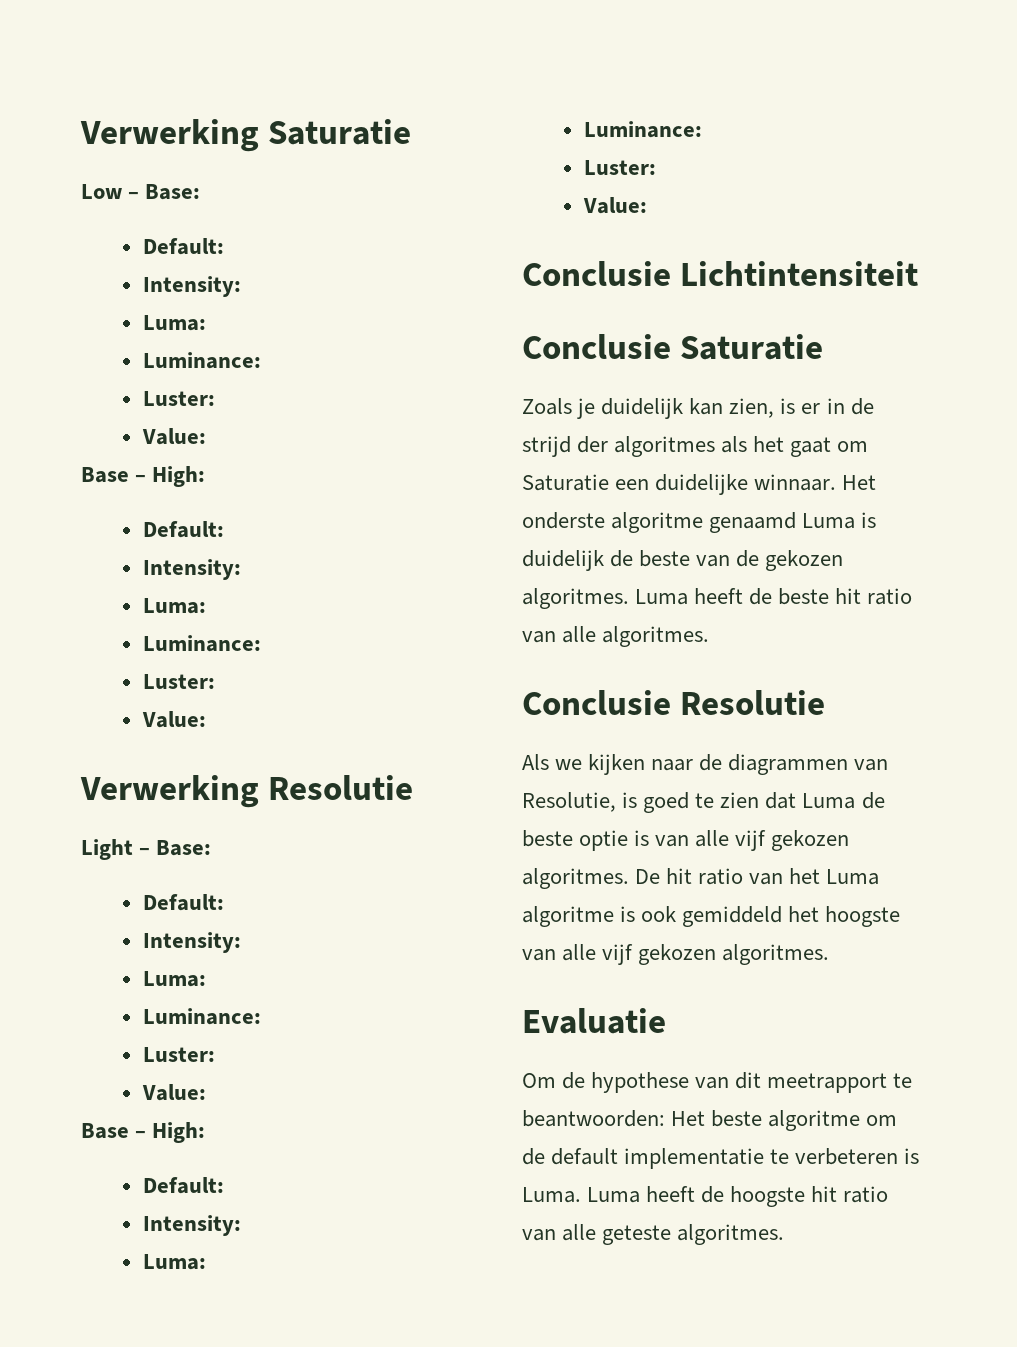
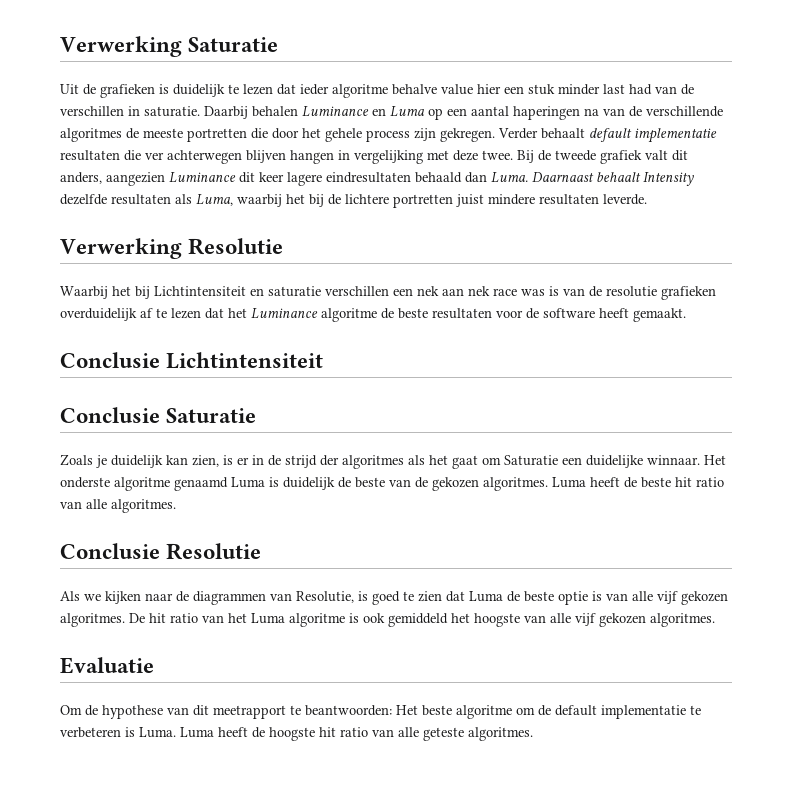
[81,184,201,200] [142,238,224,255] [142,276,241,297] [142,315,206,331] [142,352,261,369] [142,391,215,406] [141,428,206,445] [81,466,206,487] [142,521,224,538] [142,559,241,580] [142,598,206,614] [142,635,261,652] [142,674,215,689] [141,711,206,728] [80,775,414,808] [81,839,212,860] [142,894,224,911] [142,932,241,953] [142,971,206,987] [142,1008,261,1025] [142,1047,215,1062] [141,1084,206,1101] [81,1122,206,1143] [142,1177,224,1194] [142,1215,241,1236] [142,1254,206,1270] [583,121,702,138] [583,160,656,175] [582,197,647,214] Low – Base: // Default: // Intensity: // Luma: // Luminance: // Luster: // Value: // Base – High: // Default: // Intensity: // Luma: // Luminance: // Luster: // Value: // Verwerking Resolutie // Light – Base: // Default: // Intensity: // Luma: // Luminance: // Luster: // Value: // Base – High: // Default: // Intensity: // Luma: // Luminance: // Luster: // Value: -> [60,84,694,98] [60,106,723,120] [60,128,717,143] [60,150,688,164] [60,172,694,186] [60,194,647,208] [60,238,284,259] [60,286,716,300] [60,308,686,322] Uit de grafieken is duidelijk te lezen dat ieder algoritme behalve value hier een stuk minder last had van de verschillen in saturatie. Daarbij behalen Luminance en Luma op een aantal haperingen na van de verschillende algoritmes de meeste portretten die door het gehele process zijn gekregen. Verder behaalt default implementatie resultaten die ver achterwegen blijven hangen in vergelijking met deze twee. Bij de tweede grafiek valt dit anders, aangezien Luminance dit keer lagere eindresultaten behaald dan Luma. Daarnaast behaalt Intensity dezelfde resultaten als Luma, waarbij het bij de lichtere portretten juist mindere resultaten leverde. // Verwerking Resolutie // Waarbij het bij Lichtintensiteit en saturatie verschillen een nek aan nek race was is van de resolutie grafieken overduidelijk af te lezen dat het Luminance algoritme de beste resultaten voor de software heeft gemaakt.

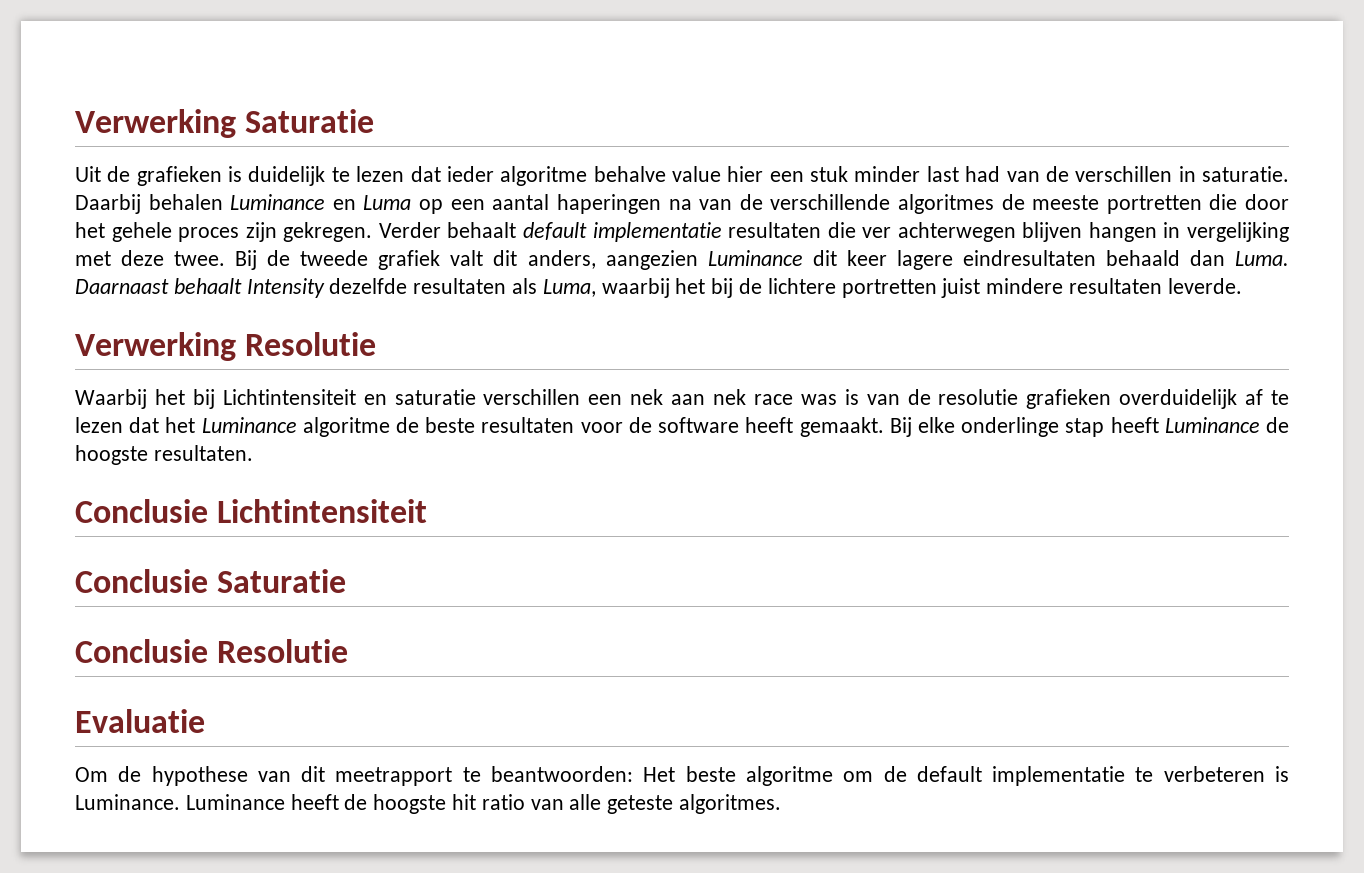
[366,130,410,142] process -> [178,227,240,242] proces
[60,352,324,369] [60,407,257,423] [60,454,726,469] [60,477,724,491] [60,499,176,513] [60,543,262,560] [60,591,728,605] [60,613,715,627] // Conclusie Lichtintensiteit // Conclusie Saturatie // Zoals je duidelijk kan zien, is er in de strijd der algoritmes als het gaat om Saturatie een duidelijke winnaar. Het onderste algoritme genaamd Luma is duidelijk de beste van de gekozen algoritmes. Luma heeft de beste hit ratio van alle algoritmes. // Conclusie Resolutie // Als we kijken naar de diagrammen van Resolutie, is goed te zien dat Luma de beste optie is van alle vijf gekozen algoritmes. De hit ratio van het Luma algoritme is ook gemiddeld het hoogste van alle vijf gekozen algoritmes. -> [889,417,1289,437] [75,445,253,465] [75,499,428,523] [75,569,347,593] [75,639,349,663] Bij elke onderlinge stap heeft Luminance de hoogste resultaten. // Conclusie Lichtintensiteit // Conclusie Saturatie // Conclusie Resolutie
[139,727,214,738] Luma. Luma -> [75,794,285,810] Luminance. Luminance

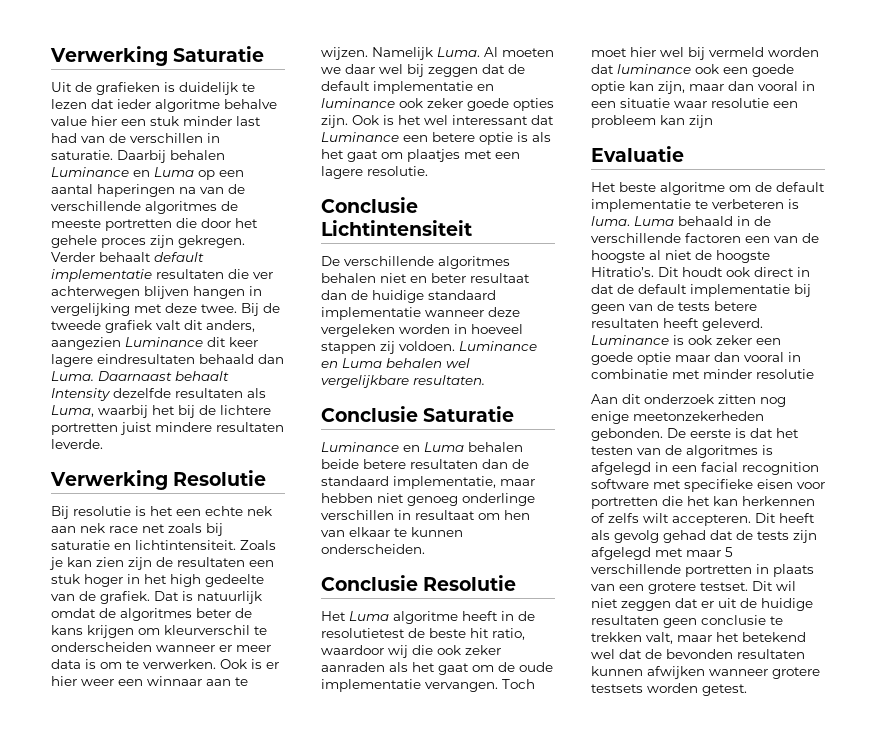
[75,389,1289,409] [75,417,1289,437] [75,445,253,465] [75,499,428,523] [75,569,347,593] [75,639,349,663] [75,709,205,733] [75,766,634,786] Waarbij het bij Lichtintensiteit en saturatie verschillen een nek aan nek race was is van de resolutie grafieken overduidelijk af te lezen dat het Luminance algoritme de beste resultaten voor de software heeft gemaakt. Bij elke onderlinge stap heeft Luminance de hoogste resultaten. // Conclusie Lichtintensiteit // Conclusie Saturatie // Conclusie Resolutie // Evaluatie // Om de hypothese van dit meetrapport te beantwoorden: -> [51,506,272,519] [51,523,223,536] [51,540,276,550] [49,557,274,570] [51,574,264,587] [51,591,262,604] [51,608,252,621] [51,625,267,638] [51,642,271,652] [51,659,279,669] [51,676,248,686] [321,47,554,60] [321,64,525,77] [321,81,494,94] [321,98,554,111] [321,115,554,128] [321,132,551,145] [321,149,520,162] [321,166,428,179] [321,197,418,213] [321,220,472,236] [321,256,510,269] [321,273,530,283] [321,290,496,303] [321,307,520,320] [321,324,523,337] [321,341,537,354] [321,358,470,368] [321,375,485,388] [321,406,515,422] [321,442,523,452] [321,459,529,469] [321,476,535,489] [321,493,535,506] [321,510,530,520] [321,527,463,537] [321,544,425,554] [321,575,517,591] [321,611,535,624] [321,628,525,640] [321,645,501,658] [321,662,553,675] [321,679,535,692] [591,47,819,60] [591,64,794,77] [591,81,815,94] [591,98,798,108] [591,115,713,128] [591,146,684,162] Bij resolutie is het een echte nek aan nek race net zoals bij saturatie en lichtintensiteit. Zoals je kan zien zijn de resultaten een stuk hoger in het high gedeelte van de grafiek. Dat is natuurlijk omdat de algoritmes beter de kans krijgen om kleurverschil te onderscheiden wanneer er meer data is om te verwerken. Ook is er hier weer een winnaar aan te wijzen. Namelijk Luma. Al moeten we daar wel bij zeggen dat de default implementatie en luminance ook zeker goede opties zijn. Ook is het wel interessant dat Luminance een betere optie is als het gaat om plaatjes met een lagere resolutie. // Conclusie Lichtintensiteit // De verschillende algoritmes behalen niet en beter resultaat dan de huidige standaard implementatie wanneer deze vergeleken worden in hoeveel stappen zij voldoen. Luminance en Luma behalen wel vergelijkbare resultaten. // Conclusie Saturatie // Luminance en Luma behalen beide betere resultaten dan de standaard implementatie, maar hebben niet genoeg onderlinge verschillen in resultaat om hen van elkaar te kunnen onderscheiden. // Conclusie Resolutie // Het Luma algoritme heeft in de resolutietest de beste hit ratio, waardoor wij die ook zeker aanraden als het gaat om de oude implementatie vervangen. Toch moet hier wel bij vermeld worden dat luminance ook een goede optie kan zijn, maar dan vooral in een situatie waar resolutie een probleem kan zijn // Evaluatie //
[75,794,782,814] Luminance. Luminance heeft de hoogste hit ratio van alle geteste algoritmes. -> [591,216,771,226] [591,233,819,243] [591,250,770,263] [591,267,810,277] [591,284,811,297] [591,301,757,314] [591,318,763,331] [591,335,781,345] [591,352,801,365] [591,369,814,379] [591,394,786,407] [591,411,764,424] [591,428,799,441] [591,445,773,458] [591,462,819,475] [591,479,825,492] [591,496,815,509] [591,513,815,526] [591,530,817,543] [591,547,733,560] [591,564,814,577] [591,581,796,594] [591,598,813,611] [591,615,783,628] [591,632,806,644] [591,649,805,659] [591,666,820,679] [591,683,747,696] luma. Luma behaald in de verschillende factoren een van de hoogste al niet de hoogste Hitratio’s. Dit houdt ook direct in dat de default implementatie bij geen van de tests betere resultaten heeft geleverd. Luminance is ook zeker een goede optie maar dan vooral in combinatie met minder resolutie // Aan dit onderzoek zitten nog enige meetonzekerheden gebonden. De eerste is dat het testen van de algoritmes is afgelegd in een facial recognition software met specifieke eisen voor portretten die het kan herkennen of zelfs wilt accepteren. Dit heeft als gevolg gehad dat de tests zijn afgelegd met maar 5 verschillende portretten in plaats van een grotere testset. Dit wil niet zeggen dat er uit de huidige resultaten geen conclusie te trekken valt, maar het betekend wel dat de bevonden resultaten kunnen afwijken wanneer grotere testsets worden getest.

